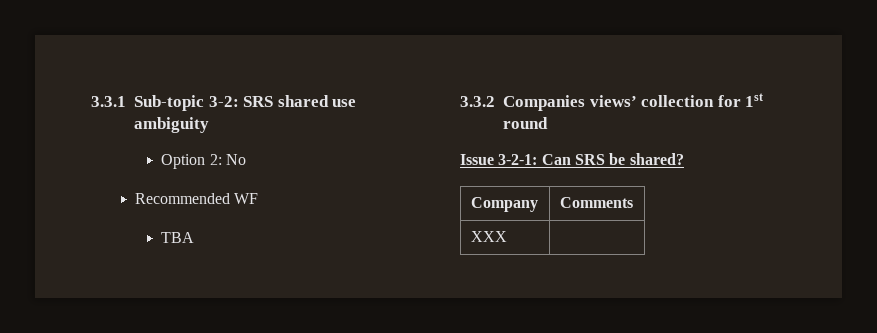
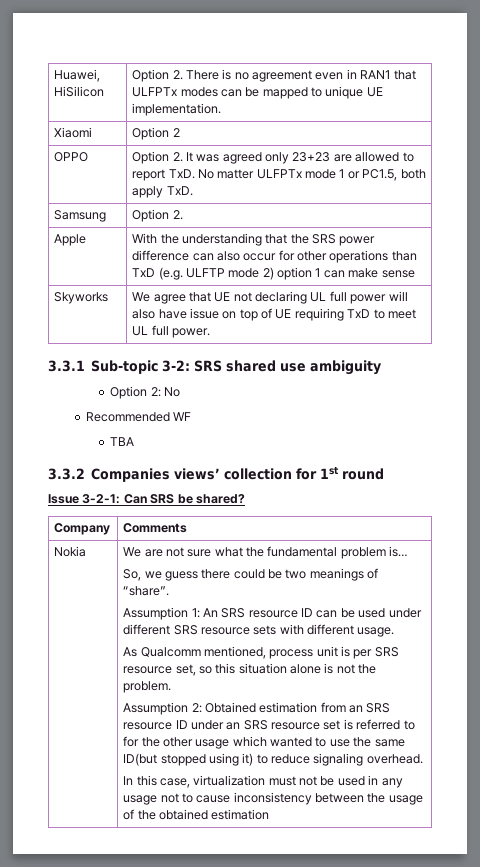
(91, 101) none -> [54,69,101,82] [54,86,105,97] [132,69,416,82] [132,86,383,99] [132,103,222,116] [54,127,93,138] [132,127,180,140] [54,152,89,162] [132,151,414,164] [132,169,426,181] [132,186,193,198] [54,210,107,222] [132,209,183,222] [54,234,87,246] [132,233,376,246] [132,250,417,263] [132,267,415,280] [54,292,109,304] [132,291,408,304] [132,308,416,321] [132,325,210,338] Huawei, HiSilicon | Option 2. There is no agreement even in RAN1 that ULFPTx modes can be mapped to unique UE implementation. // Xiaomi | Option 2 // OPPO | Option 2. It was agreed only 23+23 are allowed to report TxD. No matter ULFPTx mode 1 or PC1.5, both apply TxD. // Samsung | Option 2. // Apple | With the understanding that the SRS power difference can also occur for other operations than TxD (e.g. ULFTP mode 2) option 1 can make sense // Skyworks | We agree that UE not declaring UL full power will also have issue on top of UE requiring TxD to meet UL full power. //
[470,231,507,242] XXX | -> [54,546,87,557] [123,546,409,559] [123,568,379,581] [123,586,170,596] [123,607,422,620] [123,624,395,637] [123,646,399,659] [123,663,377,676] [123,681,172,693] [123,702,391,715] [123,719,415,730] [123,736,405,749] [123,753,423,766] [123,775,403,788] [123,792,423,805] [123,809,270,820] Nokia | We are not sure what the fundamental problem is… // So, we guess there could be two meanings of “share”. // Assumption 1: An SRS resource ID can be used under different SRS resource sets with different usage. // As Qualcomm mentioned, process unit is per SRS resource set, so this situation alone is not the problem. // Assumption 2: Obtained estimation from an SRS resource ID under an SRS resource set is referred to for the other usage which wanted to use the same ID(but stopped using it) to reduce signaling overhead. // In this case, virtualization must not be used in any usage not to cause inconsistency between the usage of the obtained estimation

